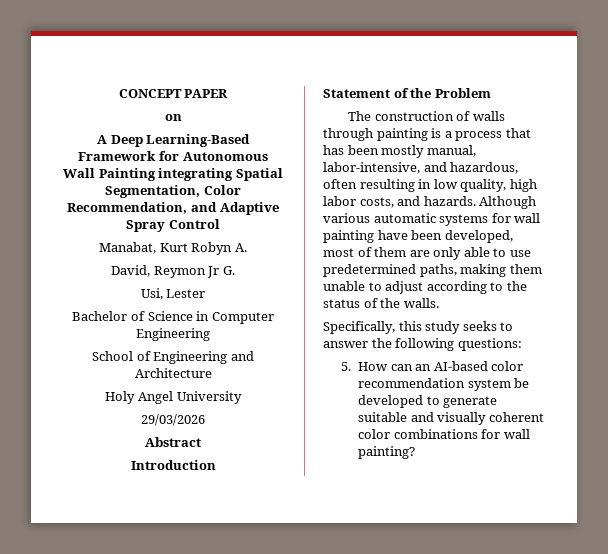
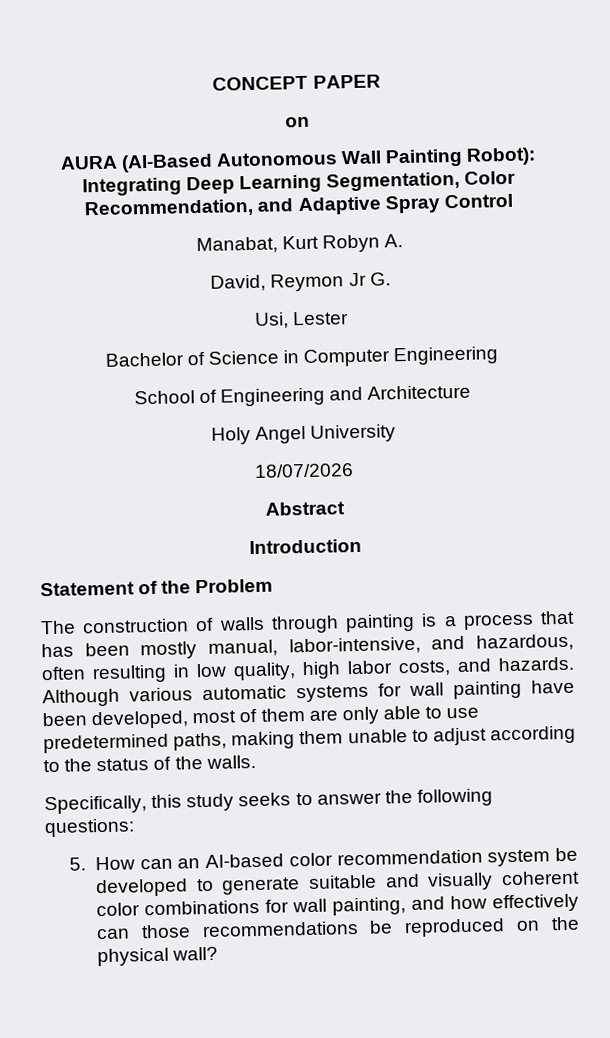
[96,134,251,147] [78,151,268,161] [63,168,283,181] A Deep Learning-Based Framework for Autonomous Wall Painting integrating Spatial -> [59,147,537,173] [81,174,322,197] AURA (AI-Based Autonomous Wall Painting Robot): Integrating Deep Learning
[141,414,205,426] 29/03/2026 -> [254,463,354,478] 18/07/2026
[358,446,416,459] painting? -> [331,893,580,916] [95,916,580,940] [96,946,219,967] painting, and how effectively can those recommendations be reproduced on the physical wall?

